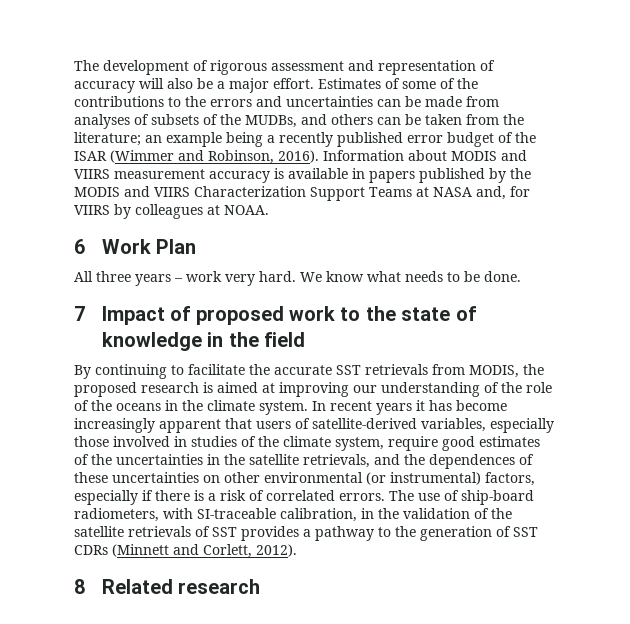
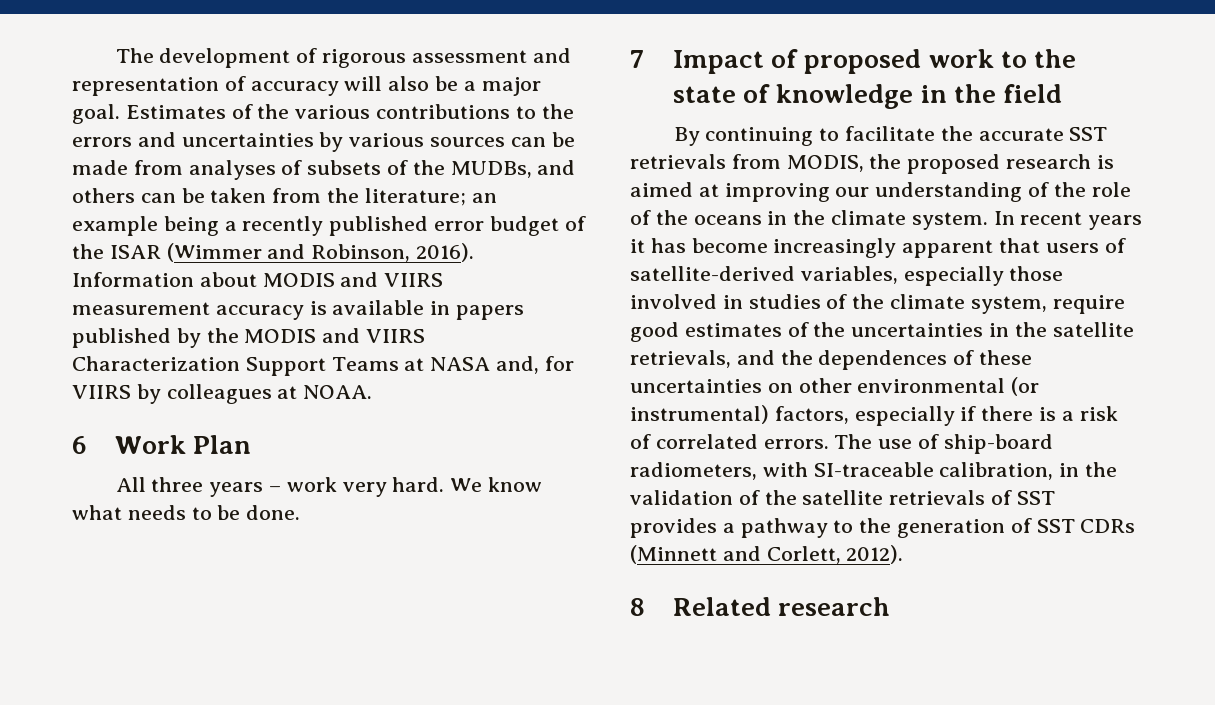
[273,78,314,89] effort. -> [72,104,120,124] goal.
[402,78,478,89] some of the -> [257,104,371,119] the various
(373, 101) none -> [319,132,506,152] by various sources

